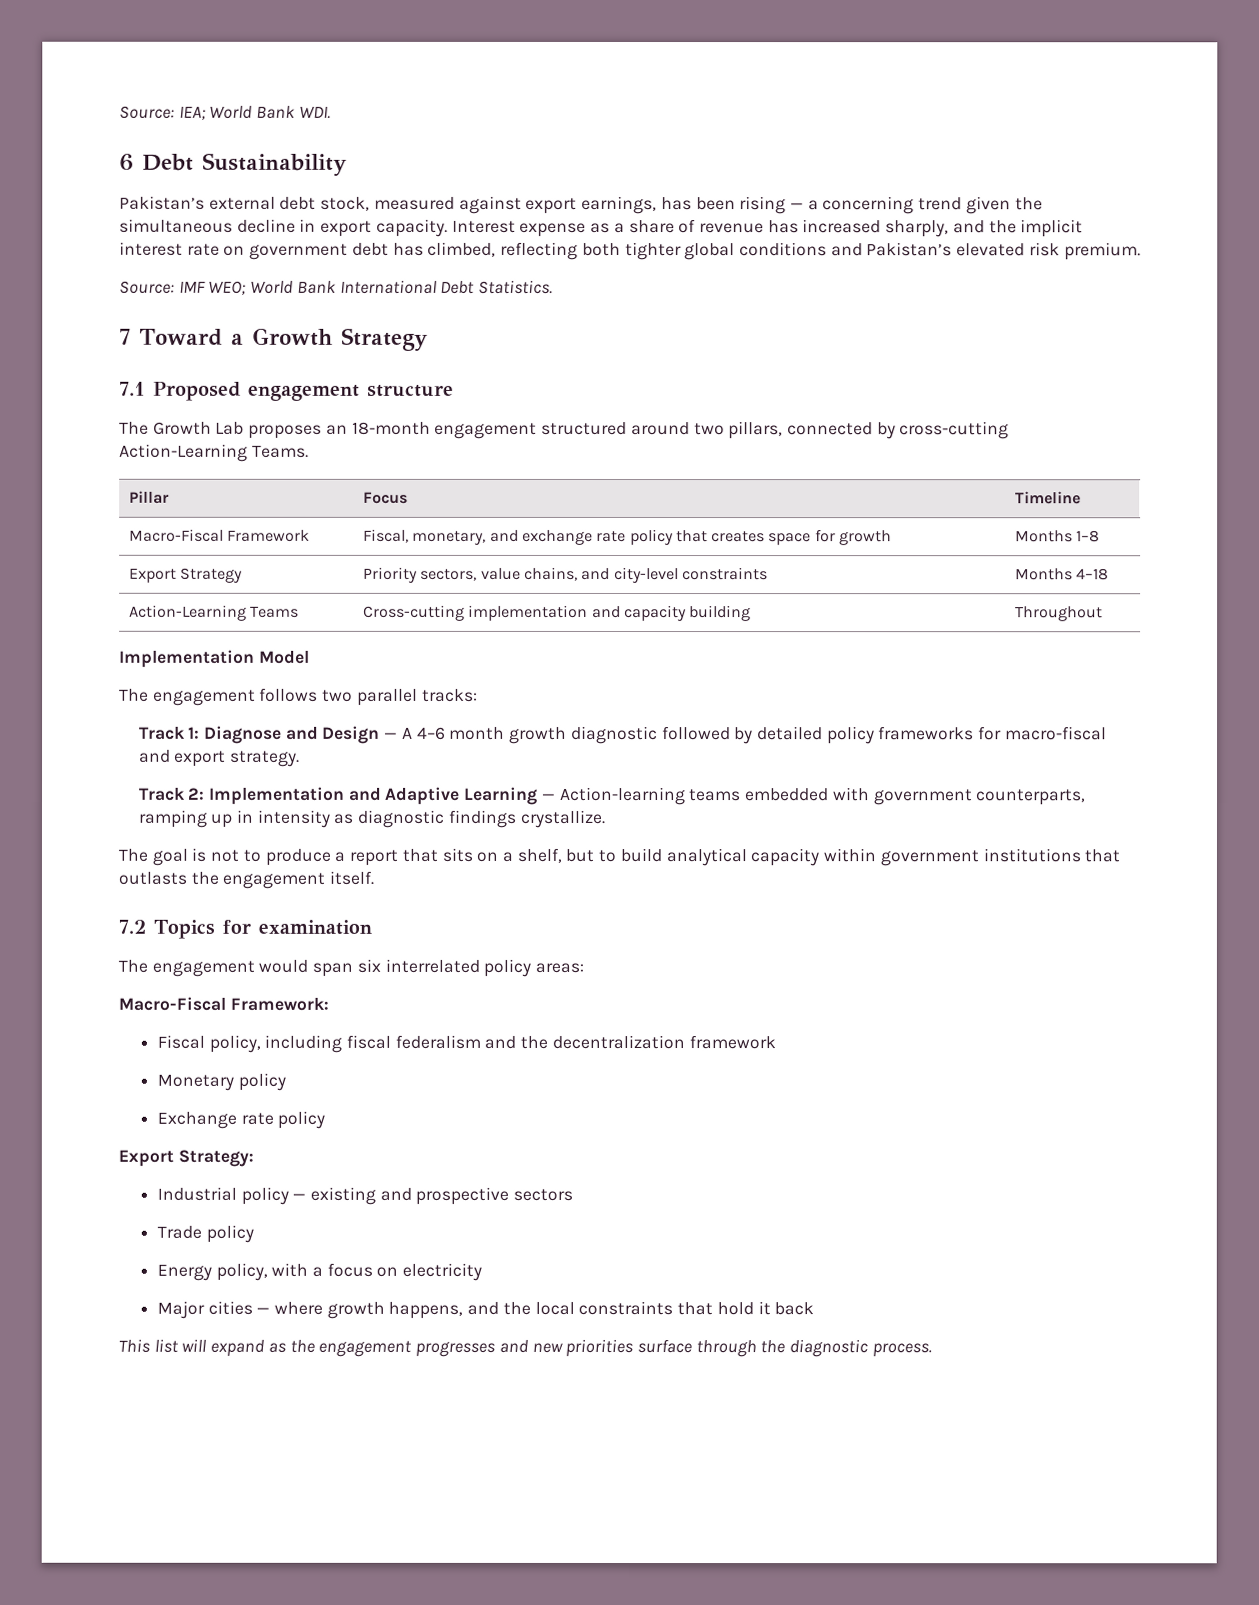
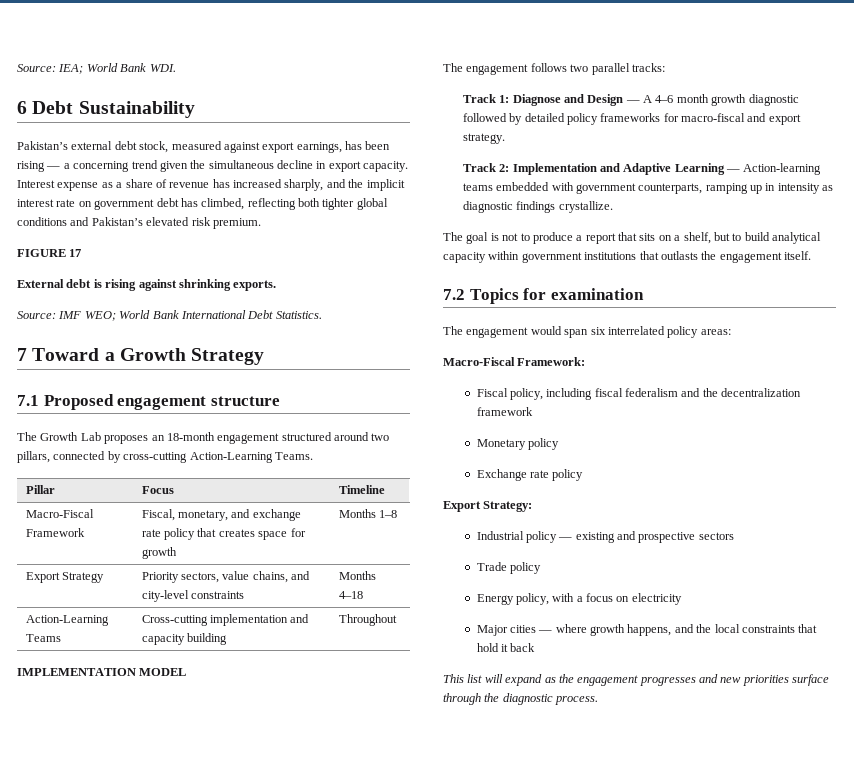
(1141, 251) none -> [17,249,82,257] [17,279,277,291] // FIGURE 17 // External debt is rising against shrinking exports.
[119,649,310,668] Implementation Model -> [17,668,187,676] IMPLEMENTATION MODEL

